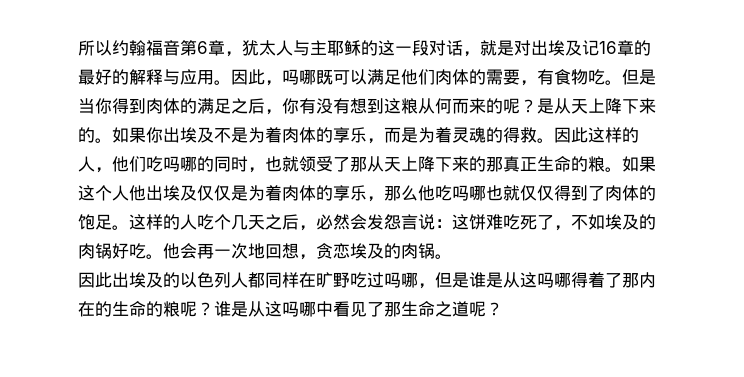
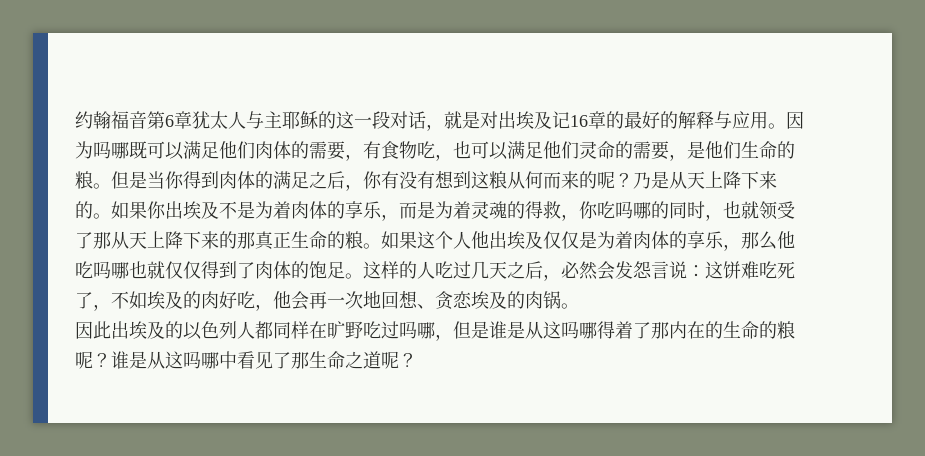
[78,40,112,56] 所以 -> (75, 120) none
[225,51,242,57] ， -> (192, 120) none
[248,69,282,86] 此， -> [75,141,93,159] 为
(605, 77) none -> [435,141,795,161] [75,171,93,189] ，也可以满足他们灵命的需要，是他们生命的粮
(537, 106) none -> [633,172,651,189] 乃
[537,127,639,143] [78,156,146,173] 。因此这样的人，他们 -> [561,201,598,221] ，你
[214,214,231,230] 个 -> [453,261,471,279] 过
[95,243,163,259] 锅好吃。 -> [219,291,273,311] 好吃，
[299,254,316,260] ， -> [417,304,435,309] 、

